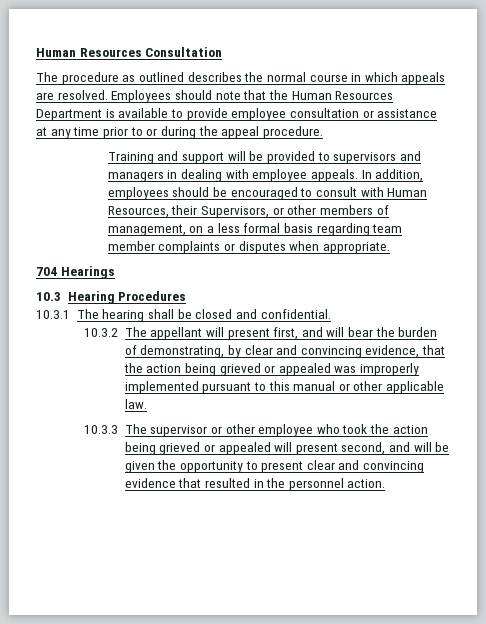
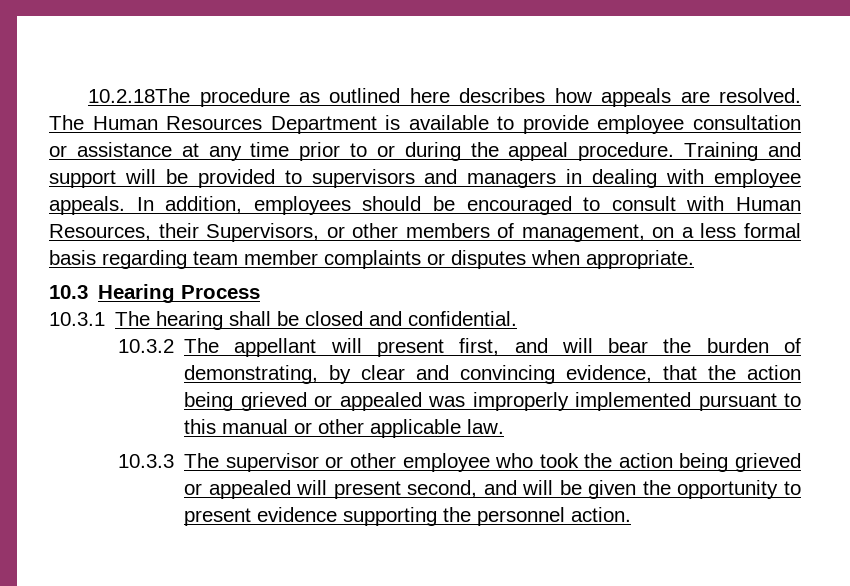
[36,47,223,57] [36,72,446,85] [36,90,288,103] Human Resources Consultation // The procedure as outlined describes the normal course in which appeals are resolved. Employees should note that the -> [88,88,801,107] [49,115,84,130] 10.2.18The procedure as outlined here describes how appeals are resolved. The
(323, 132) // -> (675, 151) none
[36,266,115,279] // 704 Hearings -> (694, 259) none
[118,291,187,301] Procedures -> [181,285,261,299] Process
[306,460,425,473] [124,478,264,488] clear and convincing evidence that resulted in -> [257,507,438,526] evidence supporting

